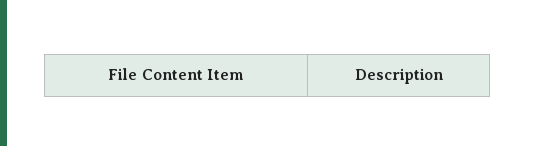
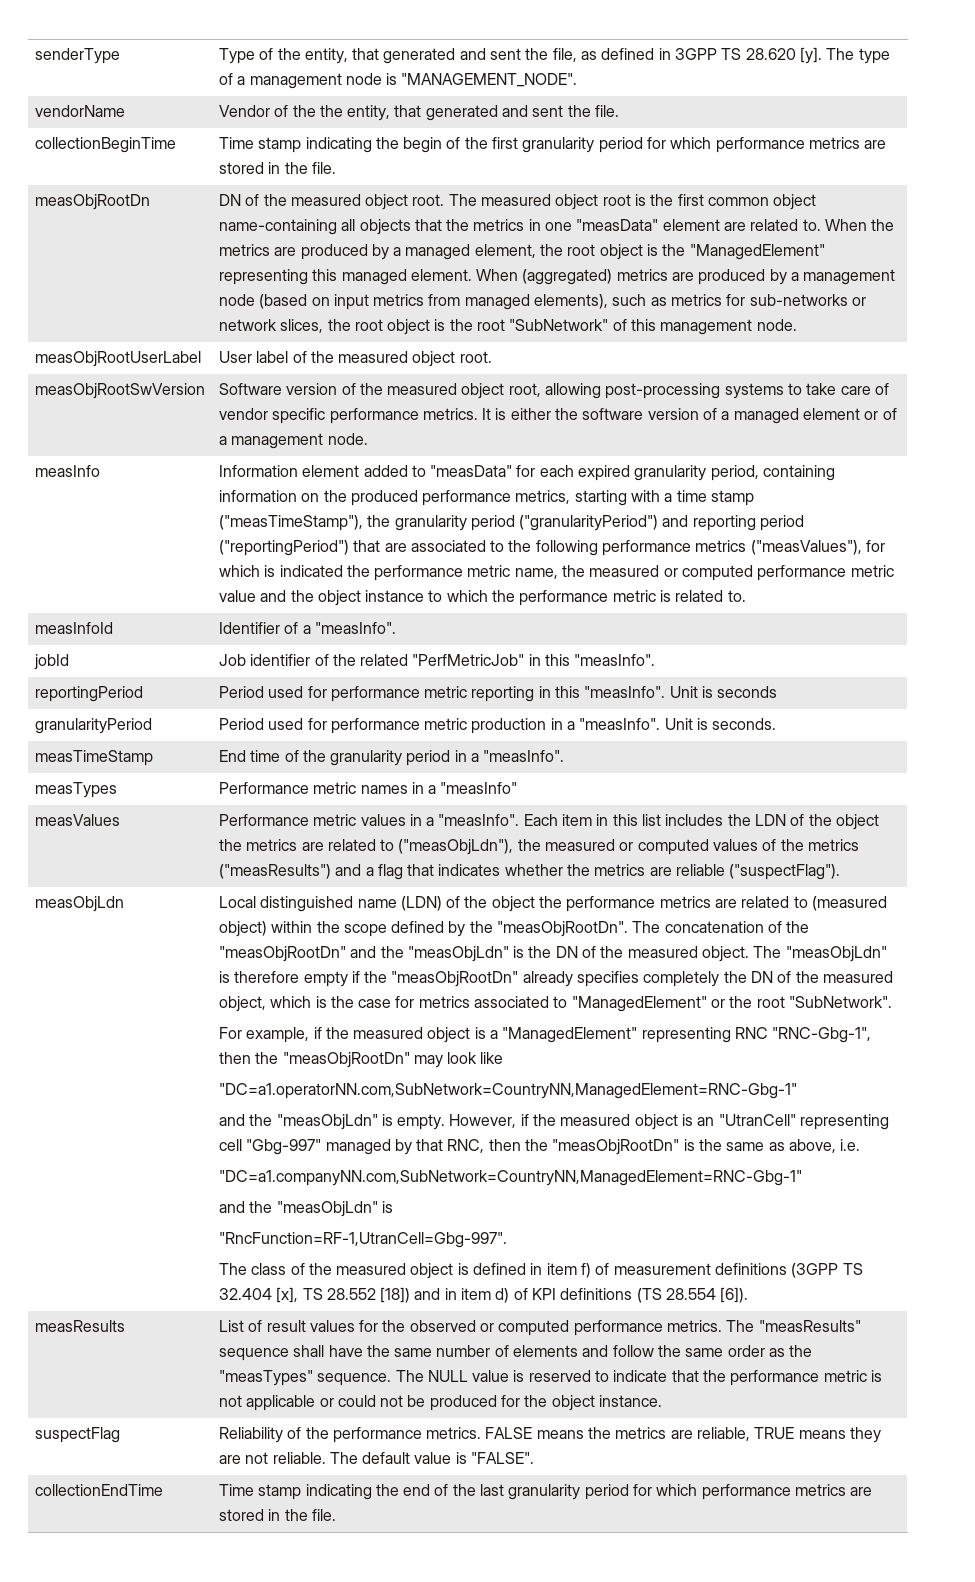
[108,68,244,80] [354,68,444,84] File Content Item | Description -> [34,48,120,64] [218,47,890,64] [218,73,578,89] [34,105,125,117] [218,105,620,121] [34,137,176,153] [218,137,887,153] [218,162,336,174] [34,194,150,210] [218,194,817,210] [218,219,895,235] [218,244,825,260] [218,269,896,285] [218,294,867,310] [218,319,797,335] [34,351,201,367] [218,351,492,367] [34,383,205,399] [218,383,890,399] [218,408,897,424] [218,433,368,449] [34,465,100,477] [218,465,836,481] [218,490,755,506] [218,515,805,531] [218,540,886,556] [218,565,894,581] [218,590,746,606] [34,622,113,634] [218,622,396,634] [33,654,69,670] [218,654,656,666] [34,686,143,702] [218,686,778,702] [34,718,152,734] [218,718,777,734] [34,750,153,766] [218,750,565,766] [34,782,117,798] [218,782,518,794] [34,814,120,826] [218,814,879,830] [218,839,860,855] [218,864,841,880] [34,896,124,912] [218,896,888,912] [218,921,810,937] [218,946,887,962] [218,971,894,987] [218,996,893,1012] [218,1027,872,1043] [218,1052,504,1068] [218,1083,797,1099] [218,1114,890,1130] [218,1139,861,1155] [218,1170,802,1186] [218,1201,393,1217] [218,1232,507,1248] [218,1263,863,1279] [218,1287,749,1303] [34,1320,125,1332] [218,1320,861,1336] [218,1345,813,1361] [218,1370,883,1386] [218,1395,663,1411] [34,1427,120,1443] [218,1427,882,1443] [218,1452,535,1464] [34,1484,163,1496] [218,1484,873,1500] [218,1509,336,1521] senderType | Type of the entity, that generated and sent the file, as defined in 3GPP TS 28.620 [y]. The type of a management node is "MANAGEMENT_NODE". // vendorName | Vendor of the the entity, that generated and sent the file. // collectionBeginTime | Time stamp indicating the begin of the first granularity period for which performance metrics are stored in the file. // measObjRootDn | DN of the measured object root. The measured object root is the first common object name-containing all objects that the metrics in one "measData" element are related to. When the metrics are produced by a managed element, the root object is the "ManagedElement" representing this managed element. When (aggregated) metrics are produced by a management node (based on input metrics from managed elements), such as metrics for sub-networks or network slices, the root object is the root "SubNetwork" of this management node. // measObjRootUserLabel | User label of the measured object root. // measObjRootSwVersion | Software version of the measured object root, allowing post-processing systems to take care of vendor specific performance metrics. It is either the software version of a managed element or of a management node. // measInfo | Information element added to "measData" for each expired granularity period, containing information on the produced performance metrics, starting with a time stamp ("measTimeStamp"), the granularity period ("granularityPeriod") and reporting period ("reportingPeriod") that are associated to the following performance metrics ("measValues"), for which is indicated the performance metric name, the measured or computed performance metric value and the object instance to which the performance metric is related to. // measInfoId | Identifier of a "measInfo". // jobId | Job identifier of the related "PerfMetricJob" in this "measInfo". // reportingPeriod | Period used for performance metric reporting in this "measInfo". Unit is seconds // granularityPeriod | Period used for performance metric production in a "measInfo". Unit is seconds. // measTimeStamp | End time of the granularity period in a "measInfo". // measTypes | Performance metric names in a "measInfo" // measValues | Performance metric values in a "measInfo". Each item in this list includes the LDN of the object the metrics are related to ("measObjLdn"), the measured or computed values of the metrics ("measResults") and a flag that indicates whether the metrics are reliable ("suspectFlag"). // measObjLdn | Local distinguished name (LDN) of the object the performance metrics are related to (measured object) within the scope defined by the "measObjRootDn". The concatenation of the "measObjRootDn" and the "measObjLdn" is the DN of the measured object. The "measObjLdn" is therefore empty if the "measObjRootDn" already specifies completely the DN of the measured object, which is the case for metrics associated to "ManagedElement" or the root "SubNetwork". // For example, if the measured object is a "ManagedElement" representing RNC "RNC-Gbg-1", then the "measObjRootDn" may look like // "DC=a1.operatorNN.com,SubNetwork=CountryNN,ManagedElement=RNC-Gbg-1" // and the "measObjLdn" is empty. However, if the measured object is an "UtranCell" representing cell "Gbg-997" managed by that RNC, then the "measObjRootDn" is the same as above, i.e. // "DC=a1.companyNN.com,SubNetwork=CountryNN,ManagedElement=RNC-Gbg-1" // and the "measObjLdn" is // "RncFunction=RF-1,UtranCell=Gbg-997". // The class of the measured object is defined in item f) of measurement definitions (3GPP TS 32.404 [x], TS 28.552 [18]) and in item d) of KPI definitions (TS 28.554 [6]). // measResults | List of result values for the observed or computed performance metrics. The "measResults" sequence shall have the same number of elements and follow the same order as the "measTypes" sequence. The NULL value is reserved to indicate that the performance metric is not applicable or could not be produced for the object instance. // suspectFlag | Reliability of the performance metrics. FALSE means the metrics are reliable, TRUE means they are not reliable. The default value is "FALSE". // collectionEndTime | Time stamp indicating the end of the last granularity period for which performance metrics are stored in the file.

